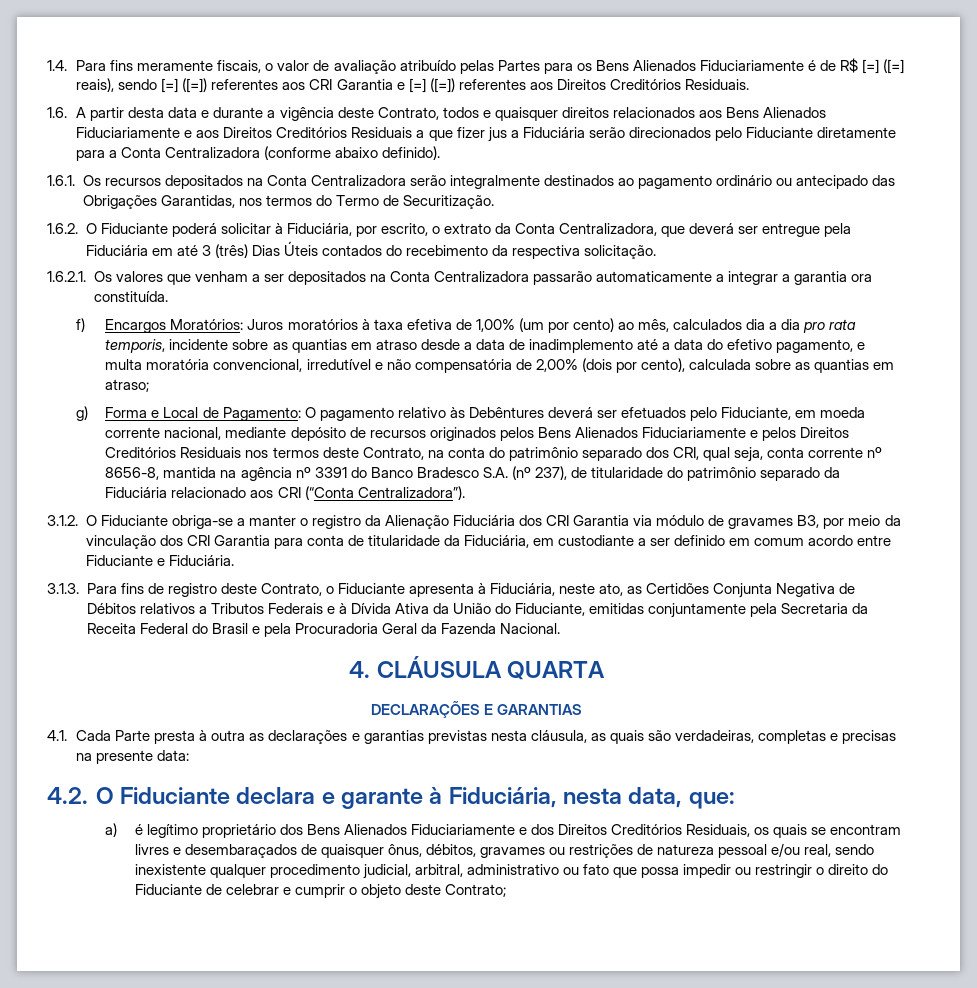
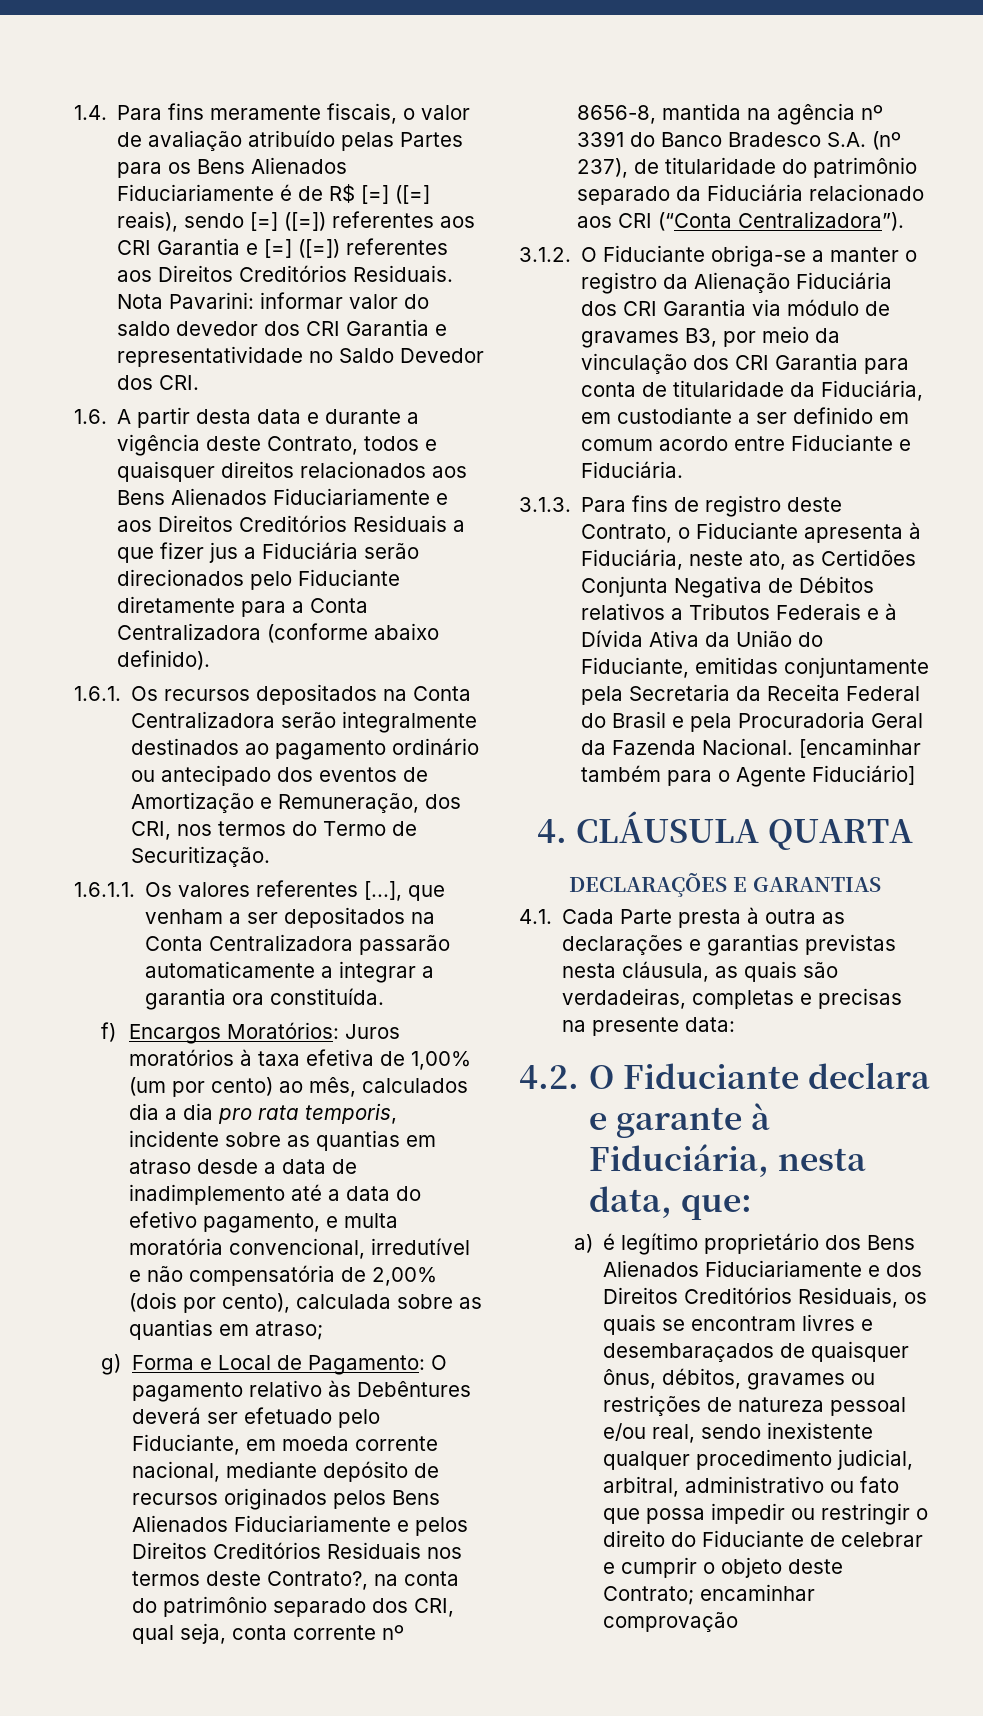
(749, 84) none -> [117,292,430,309] [117,319,448,336] [117,346,485,367] [117,375,200,390] Nota Pavarini: informar valor do saldo devedor dos CRI Garantia e representatividade no Saldo Devedor dos CRI.
[872,175,896,186] [82,195,235,209] das Obrigações Garantidas, -> [277,767,429,782] [131,792,462,813] [131,821,172,840] dos eventos de Amortização e Remuneração, dos CRI,
[47,223,852,237] [85,241,657,259] [47,271,163,282] 1.6.2. O Fiduciante poderá solicitar à Fiduciária, por escrito, o extrato da Conta Centralizadora, que deverá ser entregue pela Fiduciária em até 3 (três) Dias Úteis contados do recebimento da respectiva solicitação. // 1.6.2.1. Os valores -> [74,880,403,901] 1.6.1.1. Os valores referentes [...],
[620,407,686,418] efetuados -> [243,1407,332,1424] efetuado
[362,447,424,460] Contrato, -> [266,1571,368,1590] Contrato?,
(561, 628) none -> [799,738,922,758] [581,765,916,787] [encaminhar também para o Agente Fiduciário]
(506, 890) none -> [700,1584,816,1601] [603,1612,739,1632] encaminhar comprovação

